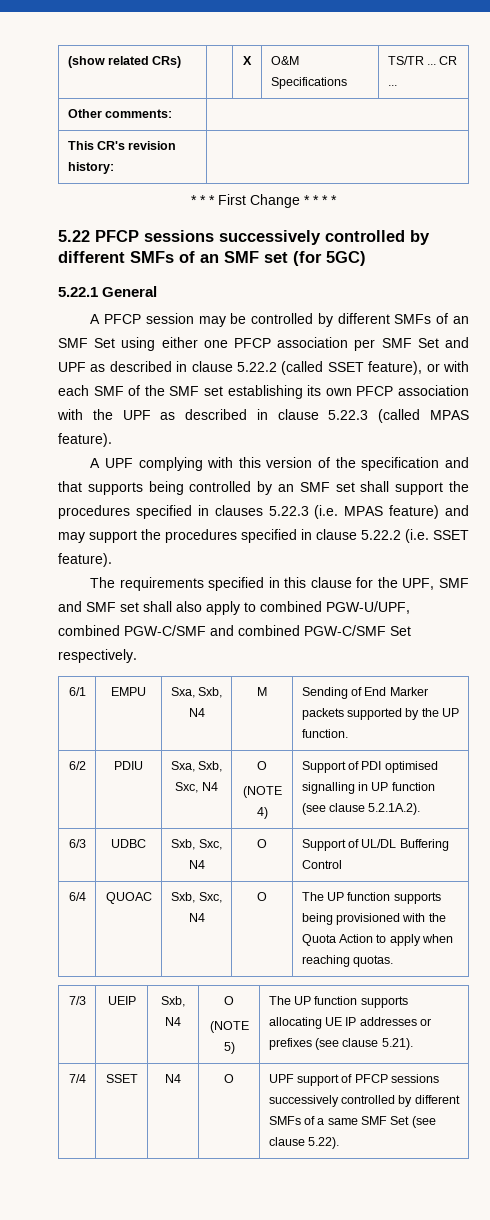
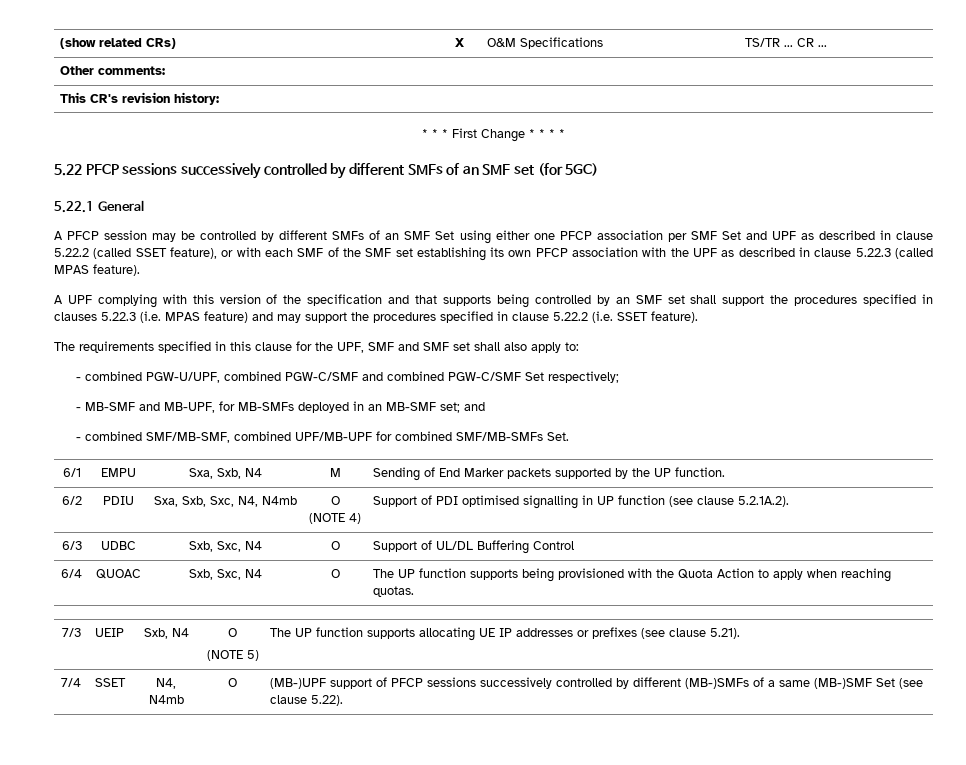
[244,602,256,612] to -> [565,342,579,351] [76,377,82,381] to: // -
[58,649,137,663] respectively. -> [548,371,620,383] [76,401,486,413] [76,431,570,443] respectively; // - MB-SMF and MB-UPF, for MB-SMFs deployed in an MB-SMF set; and // - combined SMF/MB-SMF, combined UPF/MB-UPF for combined SMF/MB-SMFs Set.
[201,782,218,791] N4 -> [237,496,297,507] N4, N4mb
[165,1074,181,1083] [224,1074,234,1083] [268,1074,294,1083] N4 | O | UPF -> [156,678,176,689] [148,695,184,704] [228,678,237,687] [270,678,327,689] N4, N4mb | O | (MB-)UPF
[268,1116,301,1125] SMFs -> [685,678,750,689] (MB-)SMFs
[361,1116,388,1125] SMF -> [814,678,873,689] (MB-)SMF

